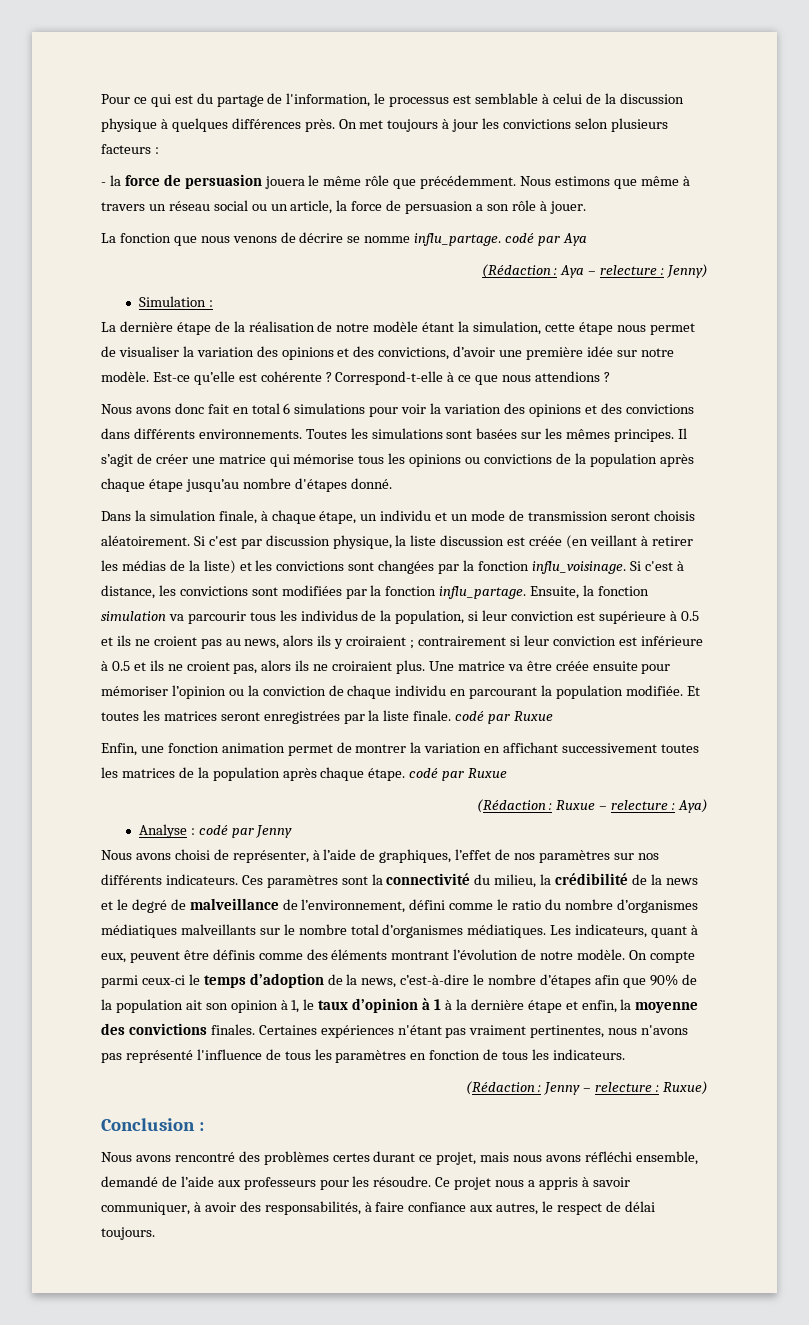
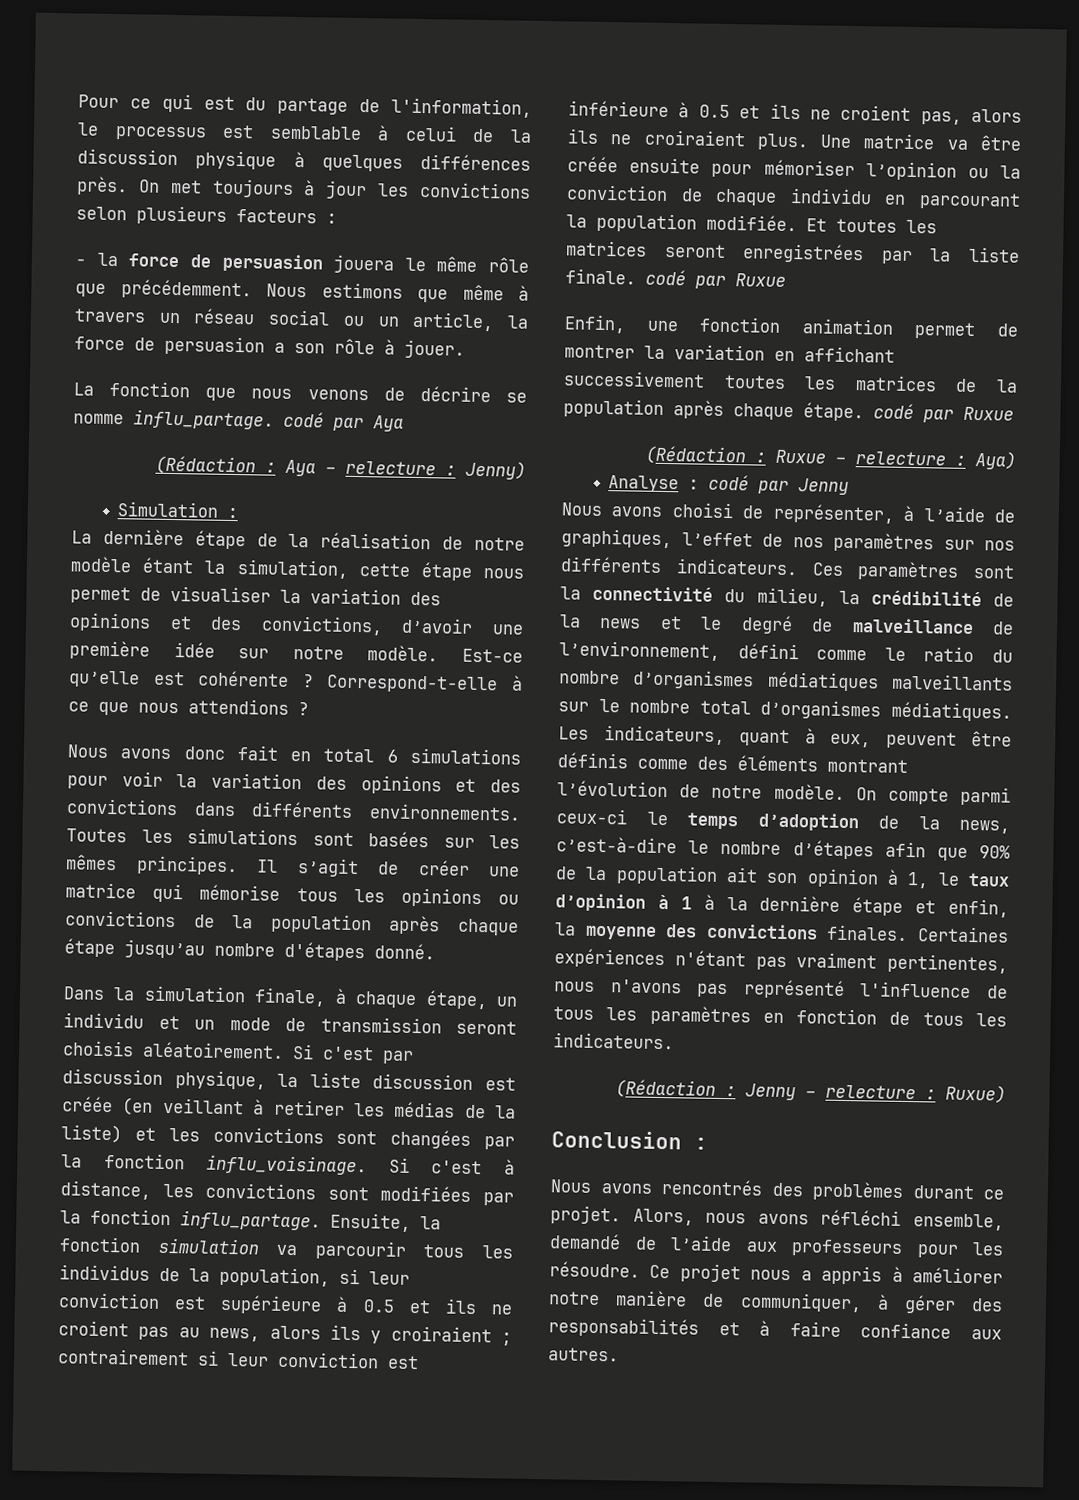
[174,1152,235,1162] rencontré -> [661,1179,763,1196] rencontrés
[332,1153,370,1162] certes -> (904, 1191) none
[436,1152,510,1165] projet, mais -> [550,1205,694,1226] projet. Alors,
[592,1177,630,1187] [101,1201,655,1215] [101,1227,155,1240] savoir communiquer, à avoir des responsabilités, à faire confiance aux autres, le respect de délai toujours. -> [912,1267,1003,1284] [549,1290,1003,1314] [548,1317,1002,1340] [548,1347,619,1362] améliorer notre manière de communiquer, à gérer des responsabilités et à faire confiance aux autres.

